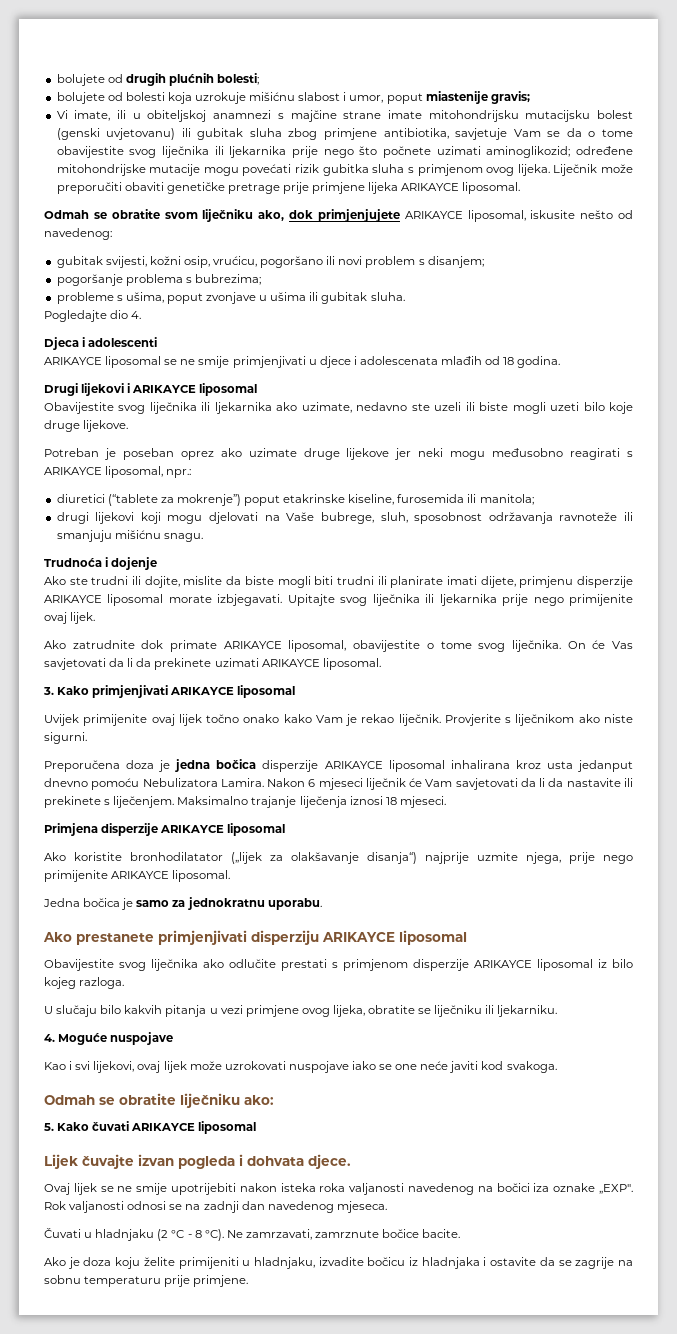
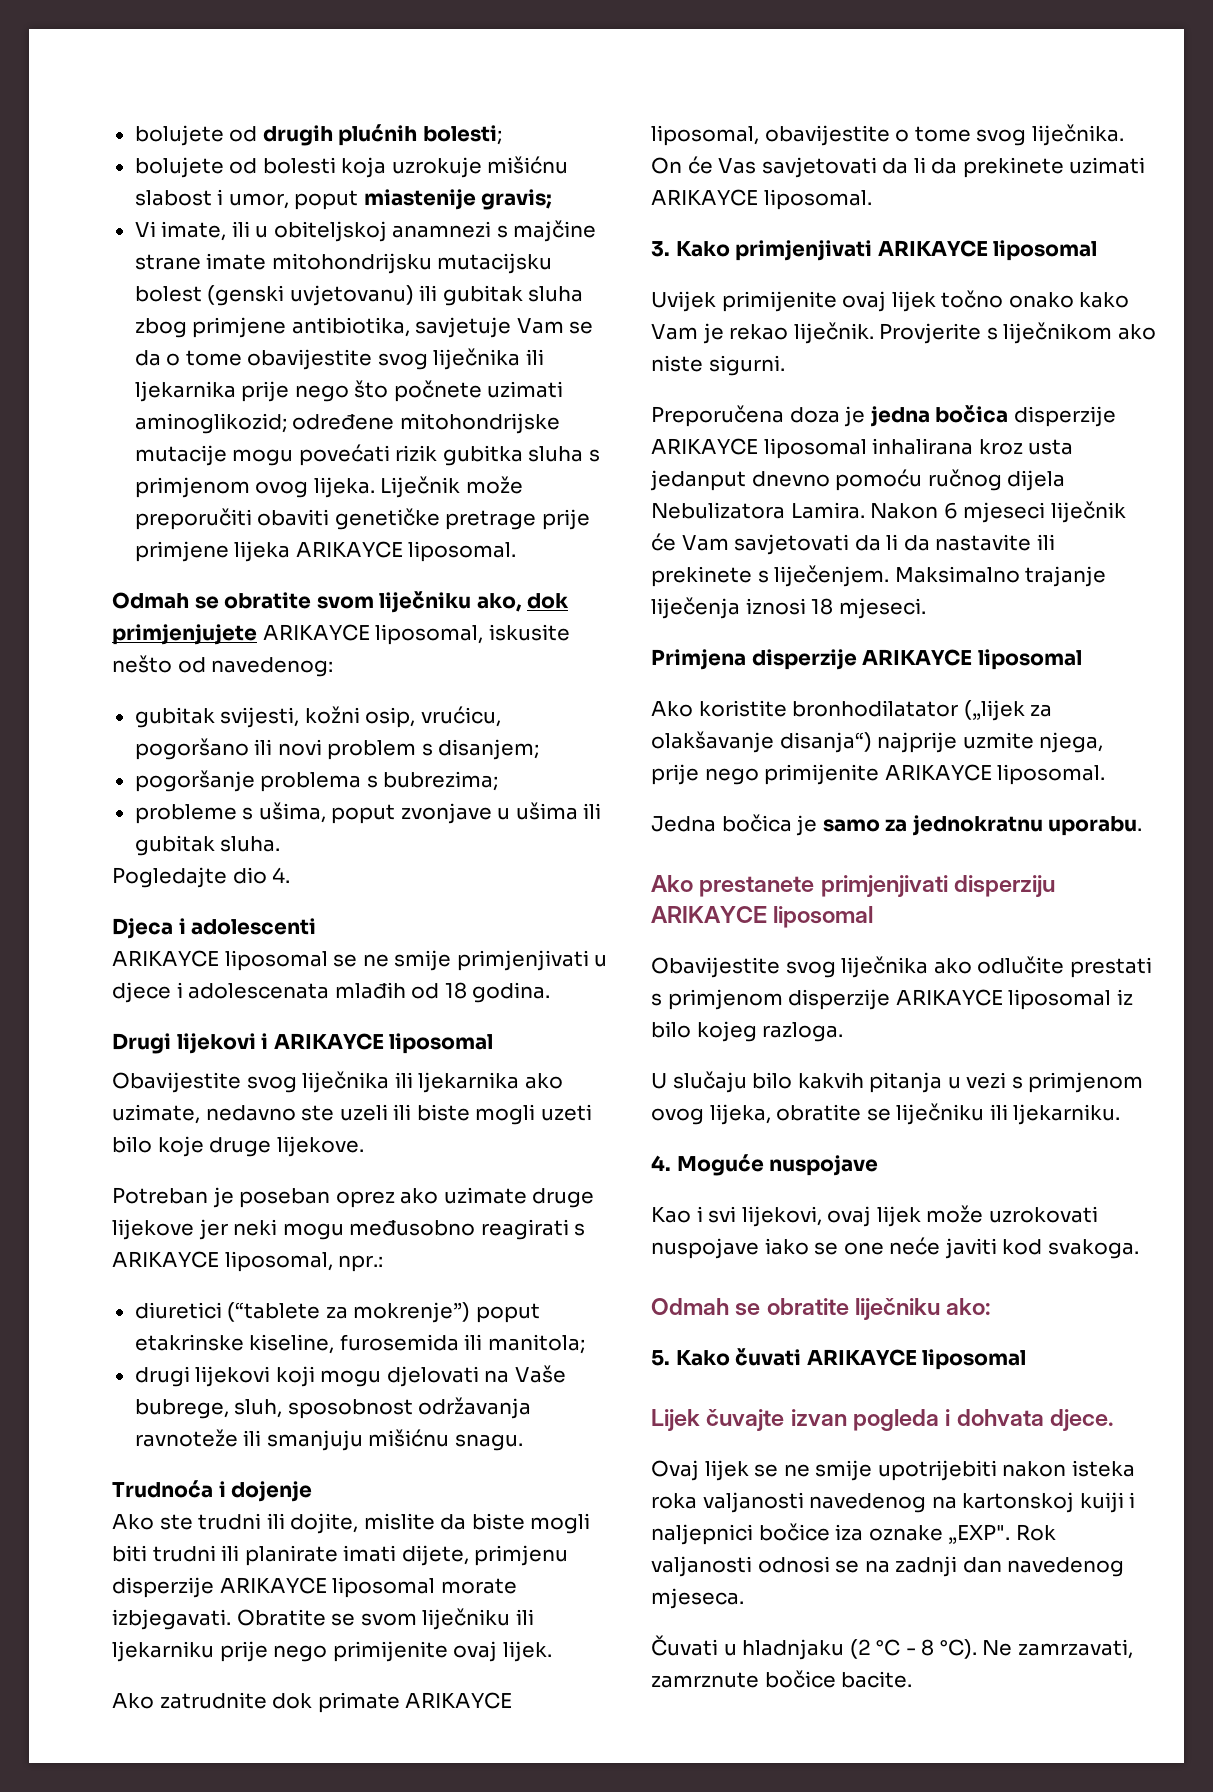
[287,594,497,606] Upitajte svog liječnika ili ljekarnika -> [236,1608,534,1630] [112,1641,214,1662] Obratite se svom liječniku ili ljekarniku
(140, 784) none -> [927,469,1066,491] ručnog dijela
[245,1005,299,1017] primjene -> [1011,1072,1144,1093] s primjenom
[496,1183,530,1192] bočici -> [962,1492,1136,1513] [651,1523,830,1545] kartonskoj kuiji i naljepnici bočice
[44,1257,633,1269] [44,1275,249,1287] // Ako je doza koju želite primijeniti u hladnjaku, izvadite bočicu iz hladnjaka i ostavite da se zagrije na sobnu temperaturu prije primjene. -> (913, 1679) none

